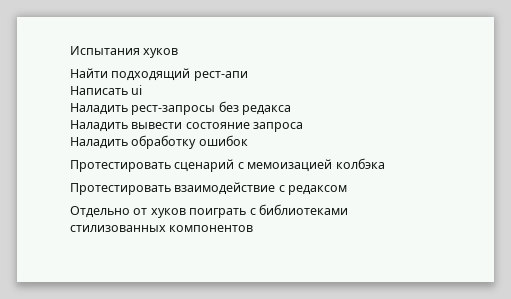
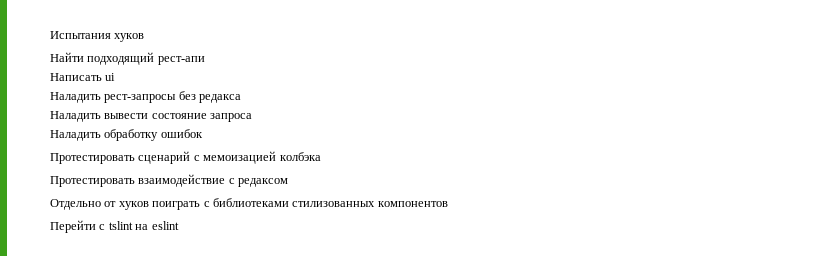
(254, 228) none -> [50,220,179,233] // Перейти с tslint на eslint

